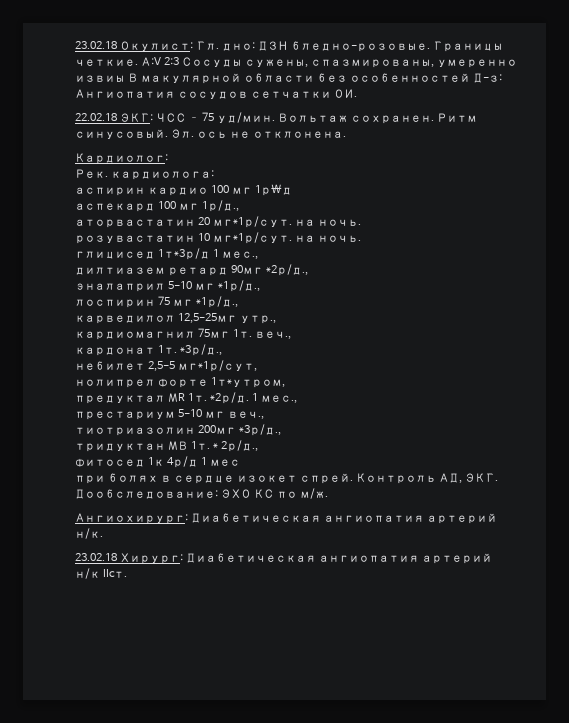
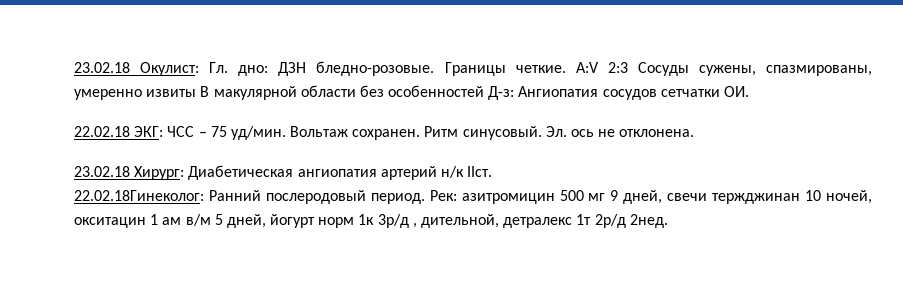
[75,75,125,82] извиы -> [146,89,197,97] извиты
[75,153,168,164] [75,169,214,180] [75,184,292,196] [75,200,239,212] [75,216,361,228] [75,232,361,244] [75,248,258,260] [75,264,308,276] [75,280,260,292] [75,296,238,308] [75,313,276,324] [75,328,291,340] [75,344,222,356] [75,360,257,372] [75,377,285,388] [75,392,297,404] [75,409,264,420] [75,424,281,436] [75,440,258,452] [75,456,240,468] [75,473,498,484] [75,488,328,499] [75,513,497,524] [75,528,103,539] // Кардиолог: // Рек. кардиолога: // аспирин кардио 100 мг 1р\д // аспекард 100 мг 1р/д., // аторвастатин 20 мг*1р/сут. на ночь. // розувастатин 10 мг*1р/сут. на ночь. // глицисед 1т*3р/д 1 мес., // дилтиазем ретард 90мг *2р/д., // эналаприл 5-10 мг *1р/д., // лоспирин 75 мг *1р/д., // карведилол 12,5-25мг утр., // кардиомагнил 75мг 1т. веч., // кардонат 1т. *3р/д., // небилет 2,5-5 мг*1р/сут, // нолипрел форте 1т*утром, // предуктал МR 1т. *2р/д. 1 мес., // престариум 5-10 мг веч., // тиотриазолин 200мг *3р/д., // тридуктан МВ 1т. * 2р/д., // фитосед 1к 4р/д 1 мес // при болях в сердце изокет спрей. Контроль АД, ЭКГ. Дообследование: ЭХО КС по м/ж. // Ангиохирург: Диабетическая ангиопатия артерий н/к. -> (695, 133) none
(127, 573) none -> [74,190,872,204] [74,214,668,228] // 22.02.18Гинеколог: Ранний послеродовый период. Рек: азитромицин 500 мг 9 дней, свечи тержджинан 10 ночей, окситацин 1 ам в/м 5 дней, йогурт норм 1к 3р/д , дительной, детралекс 1т 2р/д 2нед.

